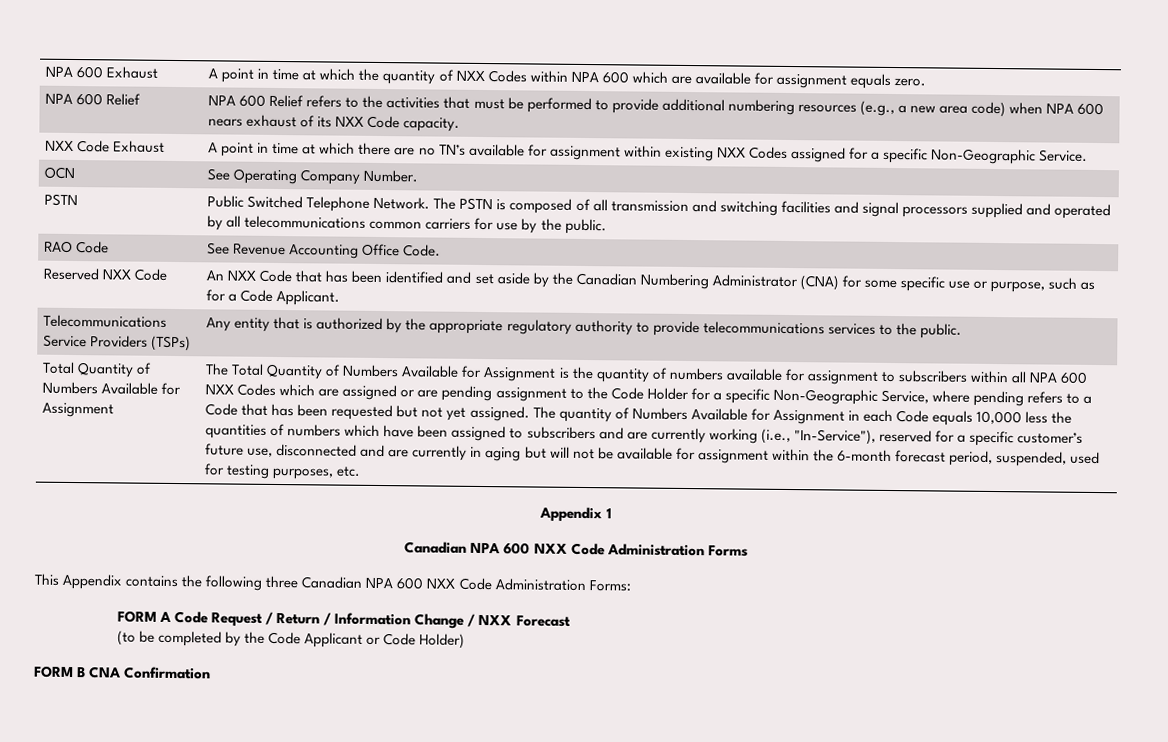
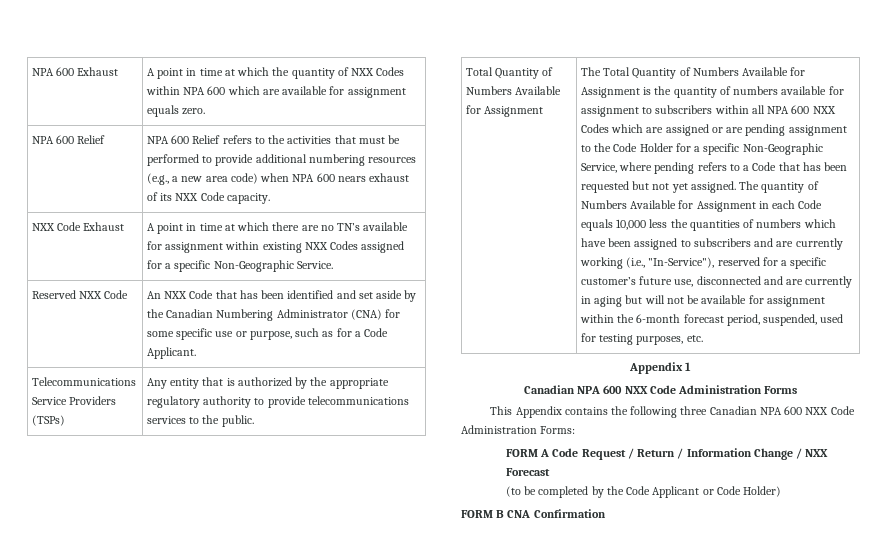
[44,166,76,180] [207,168,419,185] [44,193,79,207] [207,195,1112,220] [207,215,607,235] [44,240,110,254] [207,242,442,259] // OCN | See Operating Company Number. // PSTN | Public Switched Telephone Network. The PSTN is composed of all transmission and switching facilities and signal processors supplied and operated by all telecommunications common carriers for use by the public. // RAO Code | See Revenue Accounting Office Code. -> (333, 265) none

